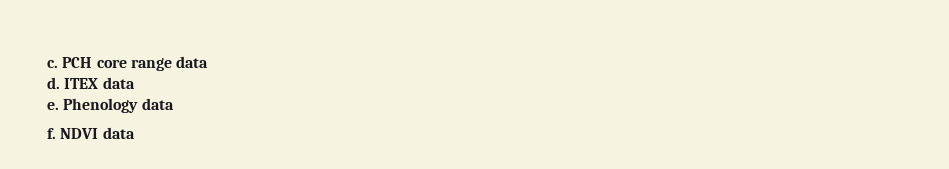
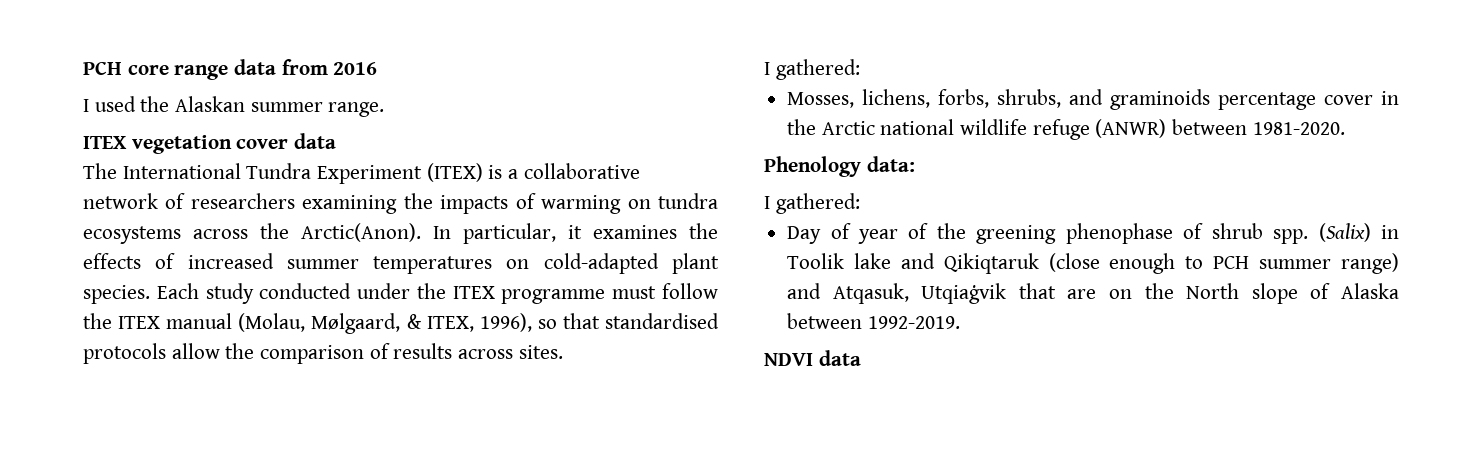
[47,60,58,68] c. -> (83, 68) none
[47,77,135,89] [47,98,174,113] [47,128,56,139] // d. ITEX data // e. Phenology data // f. -> [281,59,378,75] [83,96,385,117] [83,133,337,154] [83,163,640,184] [83,193,719,214] [83,223,718,244] [83,253,719,274] [83,283,719,304] [83,313,720,334] [83,343,563,364] [764,59,860,80] [787,89,1399,110] [787,119,1345,140] [764,156,915,177] [764,193,860,214] [787,223,1399,244] [787,253,1399,274] [787,283,1399,304] [787,313,960,329] from 2016 // I used the Alaskan summer range. // ITEX vegetation cover data // The International Tundra Experiment (ITEX) is a collaborative network of researchers examining the impacts of warming on tundra ecosystems across the Arctic(Anon). In particular, it examines the effects of increased summer temperatures on cold-adapted plant species. Each study conducted under the ITEX programme must follow the ITEX manual (Molau, Mølgaard, & ITEX, 1996), so that standardised protocols allow the comparison of results across sites. // I gathered: // Mosses, lichens, forbs, shrubs, and graminoids percentage cover in the Arctic national wildlife refuge (ANWR) between 1981-2020. // Phenology data: // I gathered: // Day of year of the greening phenophase of shrub spp. (Salix) in Toolik lake and Qikiqtaruk (close enough to PCH summer range) and Atqasuk, Utqiaġvik that are on the North slope of Alaska between 1992-2019. //

